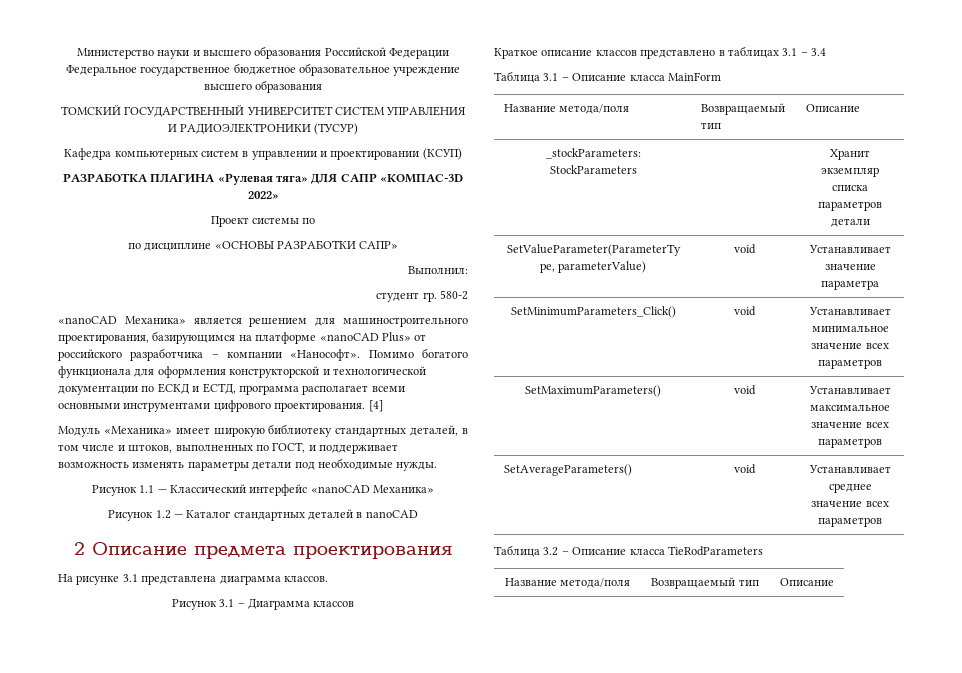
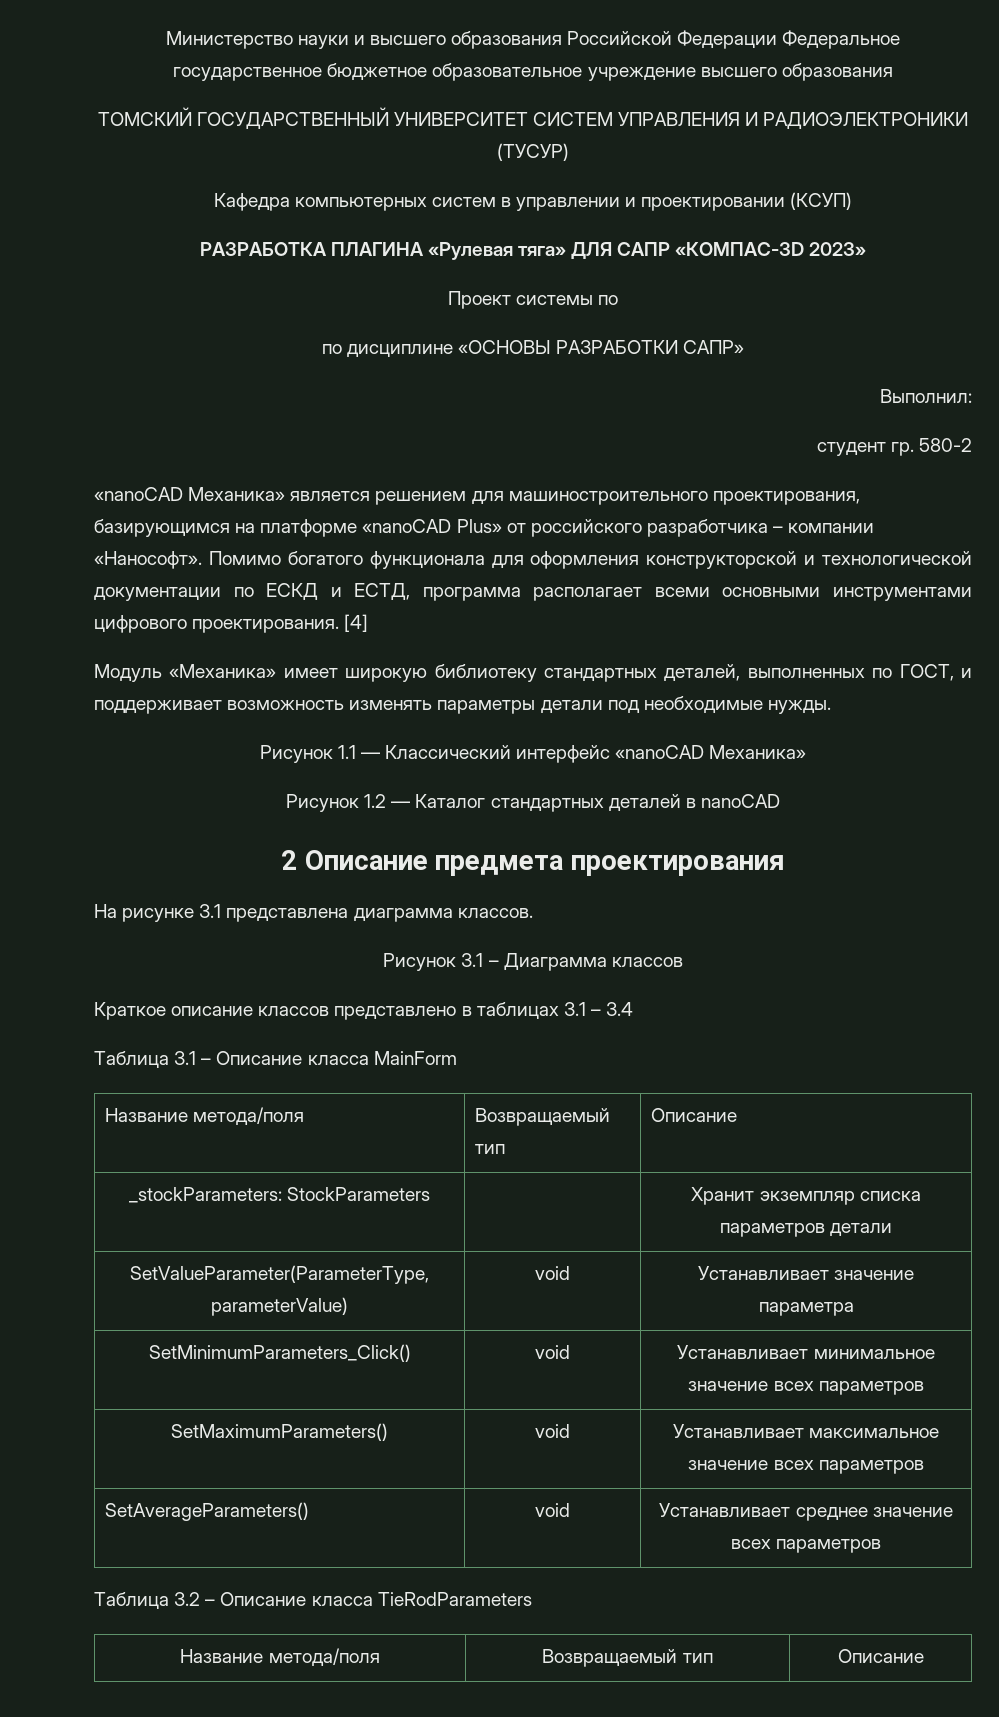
[247,191,279,199] 2022» -> [809,242,867,256] 2023»
[461,428,468,434] [58,444,173,453] в том числе и штоков, -> (741, 672) none

